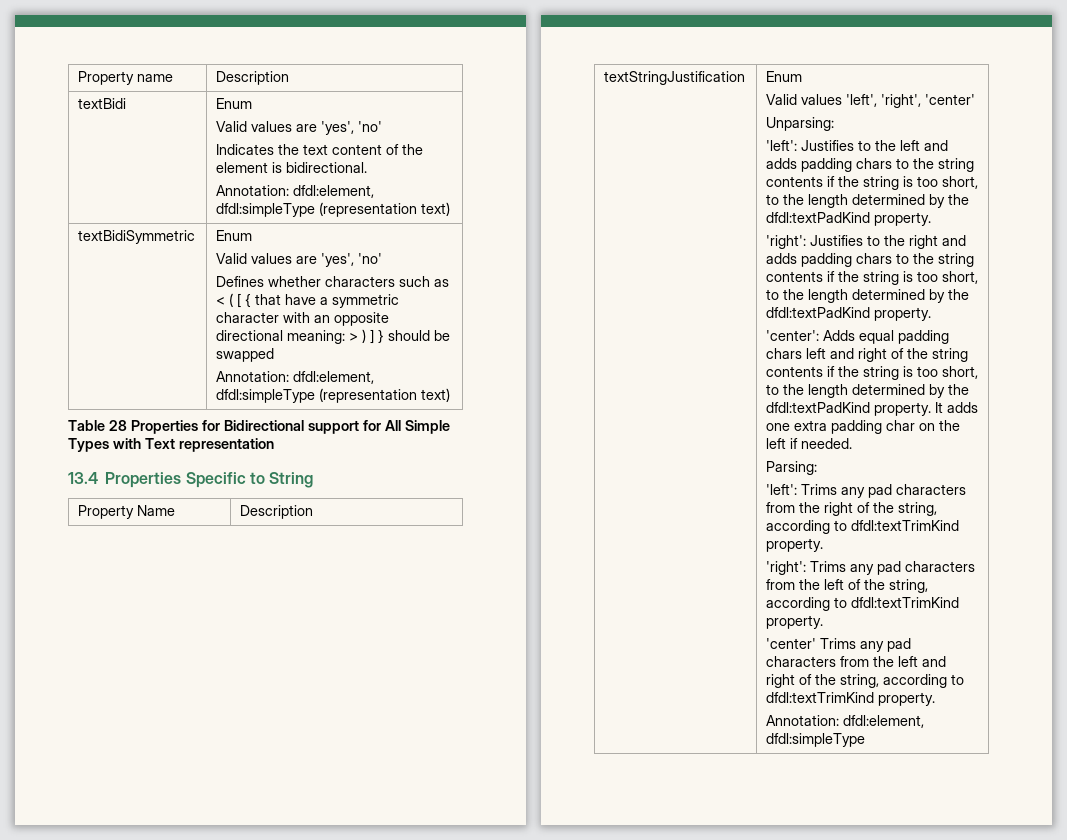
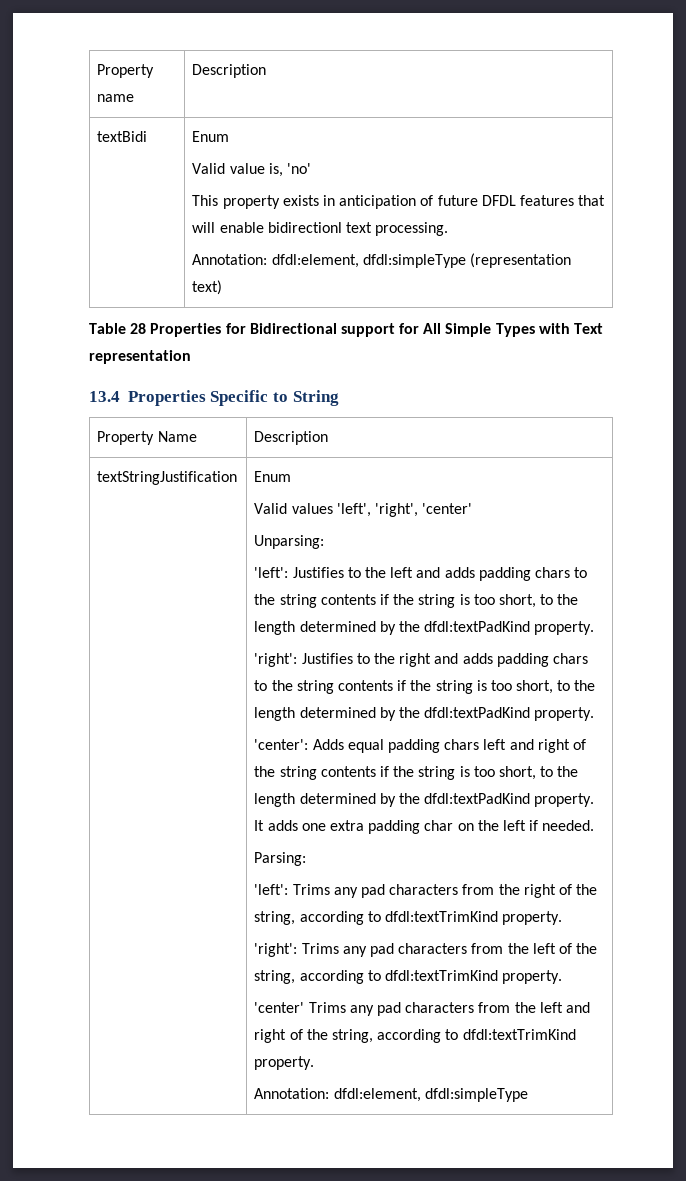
[251,121,383,135] [216,144,424,155] [216,162,368,173] [216,185,375,198] [216,202,451,217] [78,230,196,244] [216,230,253,241] [216,253,383,267] [216,276,450,287] [216,293,400,308] [216,312,390,326] [216,329,451,344] [216,348,275,362] values are 'yes', 'no' // Indicates the text content of the element is bidirectional. // Annotation: dfdl:element, dfdl:simpleType (representation text) // textBidiSymmetric | Enum // Valid values are 'yes', 'no' // Defines whether characters such as < ( [ { that have a symmetric character with an opposite directional meaning: > ) ] } should be swapped -> [229,163,312,177] [192,195,606,209] [192,222,449,236] value is, 'no' // This property exists in anticipation of future DFDL features that will enable bidirectionl text processing.

